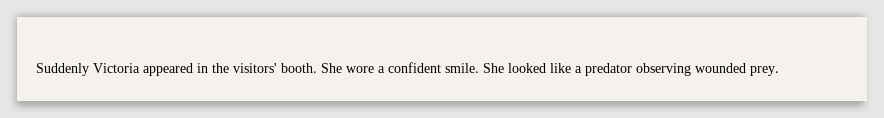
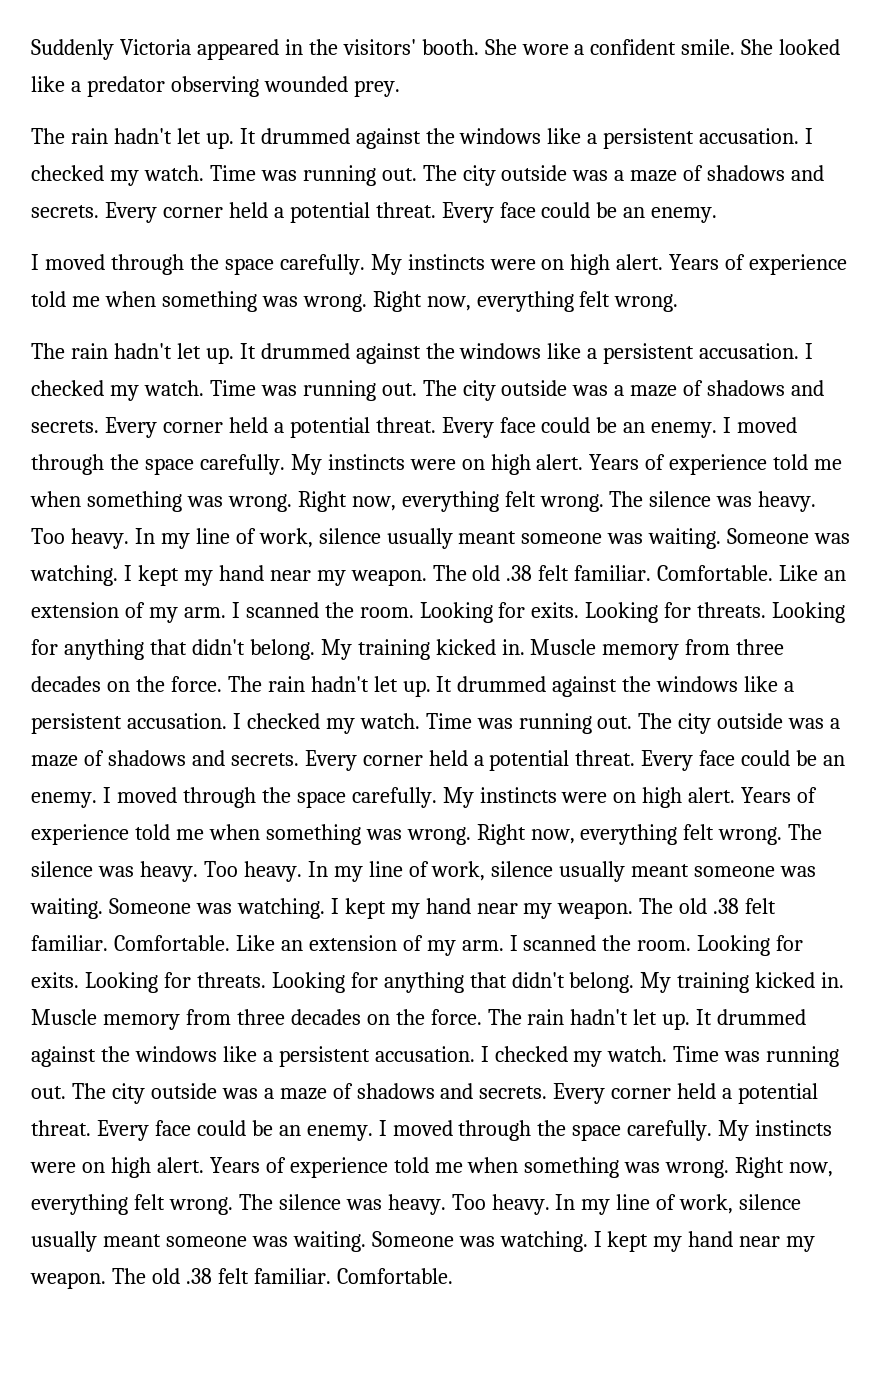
(779, 71) none -> [31,128,814,149] [31,165,825,186] [31,202,718,223] [31,254,848,275] [31,291,679,312] [31,343,814,364] [31,380,825,401] [31,417,798,438] [31,454,843,475] [30,491,817,512] [31,528,851,549] [30,565,847,586] [31,602,846,623] [31,639,785,660] [31,676,795,697] [31,713,841,734] [31,750,846,771] [31,787,818,808] [31,824,823,845] [31,861,817,882] [30,898,777,919] [31,935,804,956] [31,972,845,993] [31,1009,807,1030] [31,1046,840,1067] [31,1083,819,1104] [31,1120,833,1141] [30,1157,834,1178] [31,1194,802,1215] [31,1231,816,1252] [30,1268,453,1289] // The rain hadn't let up. It drummed against the windows like a persistent accusation. I checked my watch. Time was running out. The city outside was a maze of shadows and secrets. Every corner held a potential threat. Every face could be an enemy. // I moved through the space carefully. My instincts were on high alert. Years of experience told me when something was wrong. Right now, everything felt wrong. // The rain hadn't let up. It drummed against the windows like a persistent accusation. I checked my watch. Time was running out. The city outside was a maze of shadows and secrets. Every corner held a potential threat. Every face could be an enemy. I moved through the space carefully. My instincts were on high alert. Years of experience told me when something was wrong. Right now, everything felt wrong. The silence was heavy. Too heavy. In my line of work, silence usually meant someone was waiting. Someone was watching. I kept my hand near my weapon. The old .38 felt familiar. Comfortable. Like an extension of my arm. I scanned the room. Looking for exits. Looking for threats. Looking for anything that didn't belong. My training kicked in. Muscle memory from three decades on the force. The rain hadn't let up. It drummed against the windows like a persistent accusation. I checked my watch. Time was running out. The city outside was a maze of shadows and secrets. Every corner held a potential threat. Every face could be an enemy. I moved through the space carefully. My instincts were on high alert. Years of experience told me when something was wrong. Right now, everything felt wrong. The silence was heavy. Too heavy. In my line of work, silence usually meant someone was waiting. Someone was watching. I kept my hand near my weapon. The old .38 felt familiar. Comfortable. Like an extension of my arm. I scanned the room. Looking for exits. Looking for threats. Looking for anything that didn't belong. My training kicked in. Muscle memory from three decades on the force. The rain hadn't let up. It drummed against the windows like a persistent accusation. I checked my watch. Time was running out. The city outside was a maze of shadows and secrets. Every corner held a potential threat. Every face could be an enemy. I moved through the space carefully. My instincts were on high alert. Years of experience told me when something was wrong. Right now, everything felt wrong. The silence was heavy. Too heavy. In my line of work, silence usually meant someone was waiting. Someone was watching. I kept my hand near my weapon. The old .38 felt familiar. Comfortable.

